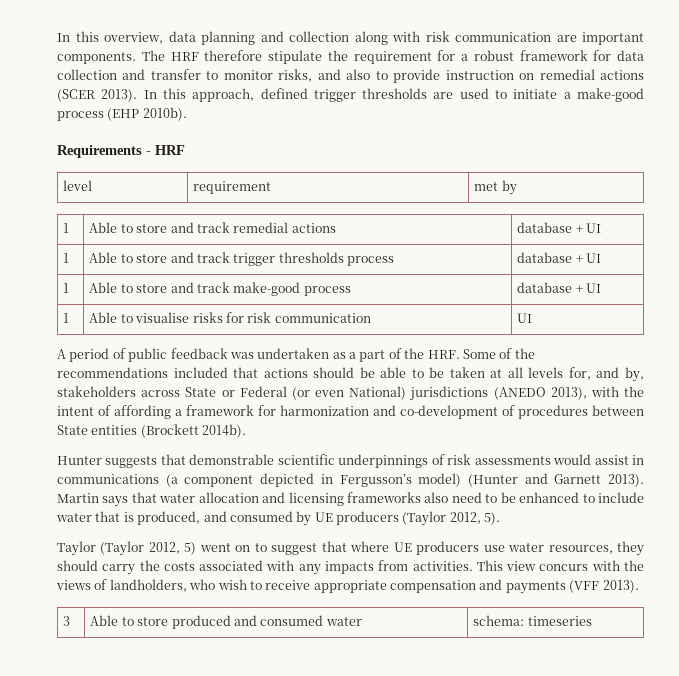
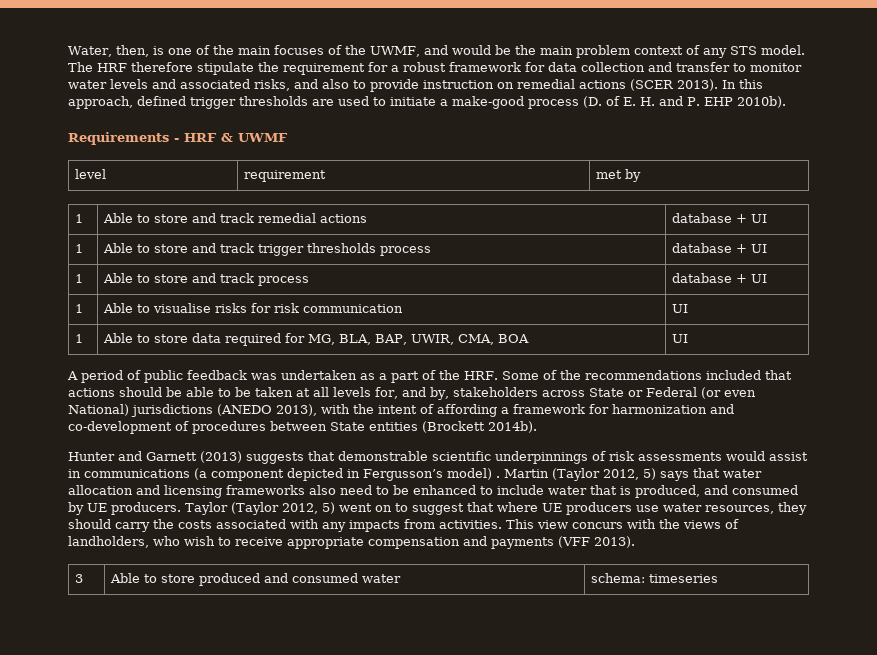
[57,31,644,45] [57,52,136,64] In this overview, data planning and collection along with risk communication are important components. -> [68,45,805,58] Water, then, is one of the main focuses of the UWMF, and would be the main problem context of any STS model.
(273, 75) none -> [68,79,250,89] water levels and associated
[107,108,140,121] (EHP -> [583,96,733,108] (D. of E. H. and P. EHP
(185, 150) none -> [221,133,288,142] & UWMF
[233,282,301,296] make-good -> (255, 278) none
(533, 318) none -> [75,334,84,343] [103,333,530,346] [672,334,689,343] // 1 | Able to store data required for MG, BLA, BAP, UWIR, CMA, BOA | UI
(102, 460) none -> [118,451,242,463] and Garnett (2013)
[467,473,644,487] [57,493,99,503] (Hunter and Garnett 2013). Martin -> [496,468,656,481] . Martin (Taylor 2012, 5)
[336,511,501,526] producers (Taylor 2012, 5). // -> [111,502,181,515] producers.

